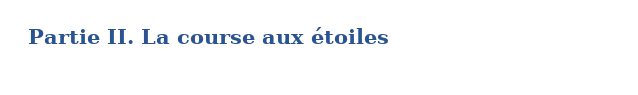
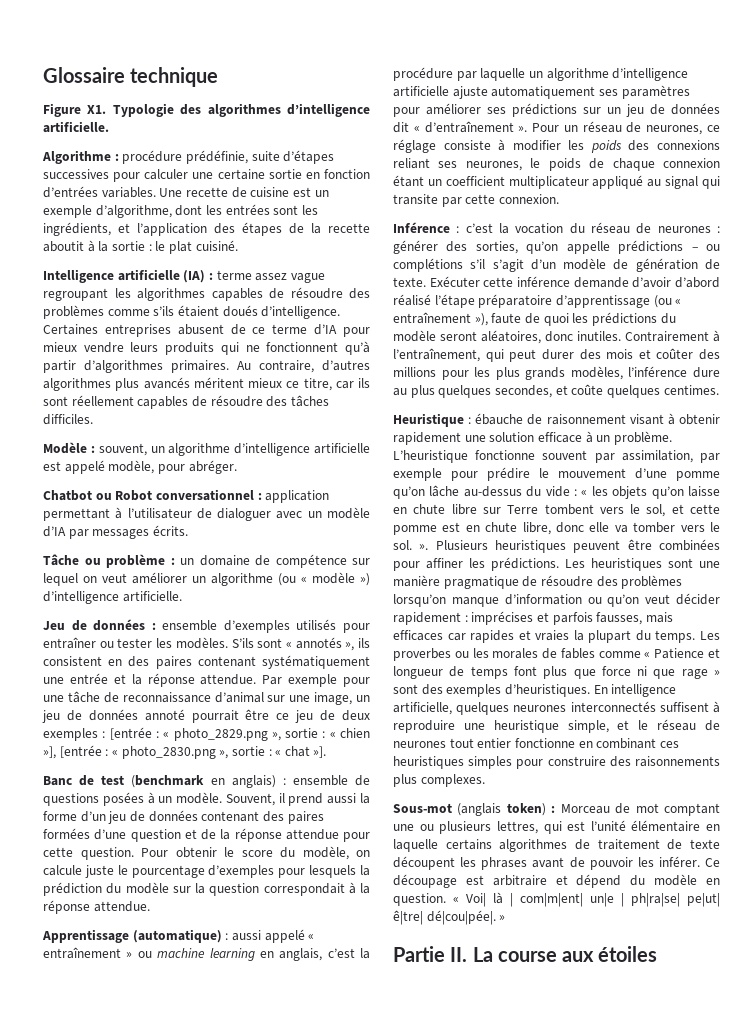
(28, 36) none -> [43,67,219,87] [43,103,370,117] [43,121,109,133] [42,150,335,164] [43,169,370,182] [43,186,329,198] [43,204,318,218] [43,222,370,236] [43,240,238,254] [43,269,325,283] [43,287,370,301] [43,305,341,319] [43,324,370,337] [43,341,371,355] [43,360,370,373] [43,377,370,391] [43,395,329,409] [43,414,93,425] [43,442,370,456] [43,460,237,474] [43,489,330,503] [43,507,370,521] [43,525,188,539] [43,554,370,568] [43,572,370,586] [43,591,182,604] [43,619,370,633] [43,637,370,651] [43,655,370,669] [43,673,370,687] [43,691,370,705] [42,709,370,723] [43,727,371,741] [43,745,327,759] [43,775,370,788] [43,792,370,806] [43,810,324,824] [43,828,370,842] [43,846,370,860] [43,865,370,878] [43,882,370,896] [43,900,150,914] [42,929,315,943] [43,947,370,961] [393,67,689,81] [393,85,690,99] [393,103,720,117] [393,121,720,135] [393,139,720,153] [393,158,720,171] [393,175,720,189] [393,194,559,207] [393,222,720,234] [393,240,720,254] [393,258,720,272] [393,276,720,288] [393,294,682,308] [393,312,676,326] [393,330,720,344] [393,348,720,362] [393,366,720,380] [393,384,719,398] [393,413,720,427] [393,431,672,445] [393,450,720,463] [393,467,720,481] [393,485,720,499] [393,504,720,517] [393,522,720,535] [393,539,720,553] [393,557,720,571] [393,575,683,589] [393,593,720,607] [393,611,673,625] [393,630,720,643] [393,648,720,661] [393,666,720,679] [393,684,677,697] [393,701,720,715] [393,719,720,733] [393,738,679,749] [393,756,720,769] [393,774,485,787] [393,803,720,816] [393,820,720,834] [393,839,720,852] [393,856,720,870] [393,874,720,888] [393,892,720,907] [393,910,506,925] Glossaire technique // Figure X1. Typologie des algorithmes d’intelligence artificielle. // Algorithme : procédure prédéfinie, suite d’étapes successives pour calculer une certaine sortie en fonction d’entrées variables. Une recette de cuisine est un exemple d’algorithme, dont les entrées sont les ingrédients, et l’application des étapes de la recette aboutit à la sortie : le plat cuisiné. // Intelligence artificielle (IA) : terme assez vague regroupant les algorithmes capables de résoudre des problèmes comme s’ils étaient doués d’intelligence. Certaines entreprises abusent de ce terme d’IA pour mieux vendre leurs produits qui ne fonctionnent qu’à partir d’algorithmes primaires. Au contraire, d’autres algorithmes plus avancés méritent mieux ce titre, car ils sont réellement capables de résoudre des tâches difficiles. // Modèle : souvent, un algorithme d’intelligence artificielle est appelé modèle, pour abréger. // Chatbot ou Robot conversationnel : application permettant à l’utilisateur de dialoguer avec un modèle d’IA par messages écrits. // Tâche ou problème : un domaine de compétence sur lequel on veut améliorer un algorithme (ou « modèle ») d’intelligence artificielle. // Jeu de données : ensemble d’exemples utilisés pour entraîner ou tester les modèles. S’ils sont « annotés », ils consistent en des paires contenant systématiquement une entrée et la réponse attendue. Par exemple pour une tâche de reconnaissance d’animal sur une image, un jeu de données annoté pourrait être ce jeu de deux exemples : [entrée : « photo_2829.png », sortie : « chien »], [entrée : « photo_2830.png », sortie : « chat »]. // Banc de test (benchmark en anglais) : ensemble de questions posées à un modèle. Souvent, il prend aussi la forme d’un jeu de données contenant des paires formées d’une question et de la réponse attendue pour cette question. Pour obtenir le score du modèle, on calcule juste le pourcentage d’exemples pour lesquels la prédiction du modèle sur la question correspondait à la réponse attendue. // Apprentissage (automatique) : aussi appelé « entraînement » ou machine learning en anglais, c’est la procédure par laquelle un algorithme d’intelligence artificielle ajuste automatiquement ses paramètres pour améliorer ses prédictions sur un jeu de données dit « d’entraînement ». Pour un réseau de neurones, ce réglage consiste à modifier les poids des connexions reliant ses neurones, le poids de chaque connexion étant un coefficient multiplicateur appliqué au signal qui transite par cette connexion. // Inférence : c’est la vocation du réseau de neurones : générer des sorties, qu’on appelle prédictions – ou complétions s’il s’agit d’un modèle de génération de texte. Exécuter cette inférence demande d’avoir d’abord réalisé l’étape préparatoire d’apprentissage (ou « entraînement »), faute de quoi les prédictions du modèle seront aléatoires, donc inutiles. Contrairement à l’entraînement, qui peut durer des mois et coûter des millions pour les plus grands modèles, l’inférence dure au plus quelques secondes, et coûte quelques centimes. // Heuristique : ébauche de raisonnement visant à obtenir rapidement une solution efficace à un problème. L’heuristique fonctionne souvent par assimilation, par exemple pour prédire le mouvement d’une pomme qu’on lâche au-dessus du vide : « les objets qu’on laisse en chute libre sur Terre tombent vers le sol, et cette pomme est en chute libre, donc elle va tomber vers le sol. ». Plusieurs heuristiques peuvent être combinées pour affiner les prédictions. Les heuristiques sont une manière pragmatique de résoudre des problèmes lorsqu’on manque d’information ou qu’on veut décider rapidement : imprécises et parfois fausses, mais efficaces car rapides et vraies la plupart du temps. Les proverbes ou les morales de fables comme « Patience et longueur de temps font plus que force ni que rage » sont des exemples d’heuristiques. En intelligence artificielle, quelques neurones interconnectés suffisent à reproduire une heuristique simple, et le réseau de neurones tout entier fonctionne en combinant ces heuristiques simples pour construire des raisonnements plus complexes. // Sous-mot (anglais token) : Morceau de mot comptant une ou plusieurs lettres, qui est l’unité élémentaire en laquelle certains algorithmes de traitement de texte découpent les phrases avant de pouvoir les inférer. Ce découpage est arbitraire et dépend du modèle en question. « Voi| là | com|m|ent| un|e | ph|ra|se| pe|ut| ê|tre| dé|cou|pée|. » //

